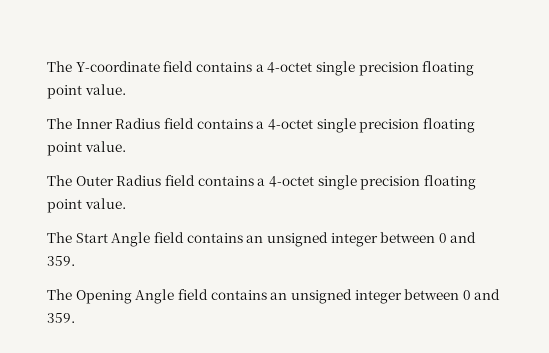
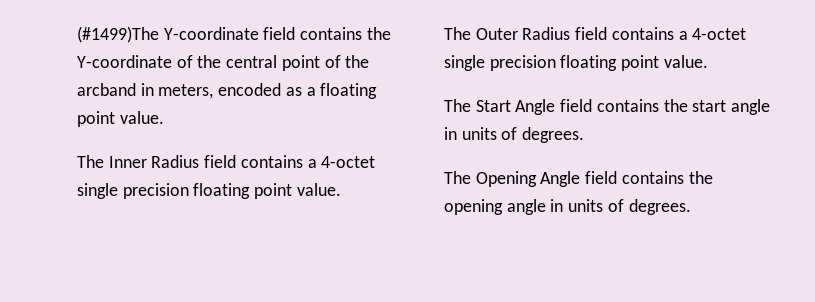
[47,61,72,72] The -> [77,26,159,43] (#1499)The
[255,61,419,76] a 4-octet single precision -> [366,27,391,40] [77,55,370,71] [77,83,316,99] the Y-coordinate of the central point of the arcband in meters, encoded as a
[246,232,477,247] [47,256,75,266] an unsigned integer between 0 and 359. -> [663,99,771,115] [444,127,585,143] the start angle in units of degrees.
[270,289,501,304] [47,313,75,323] an unsigned integer between 0 and 359. -> [688,171,713,184] [444,199,691,215] the opening angle in units of degrees.

